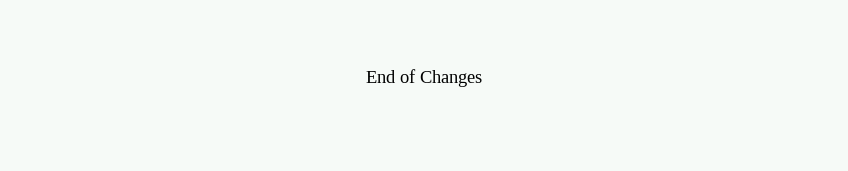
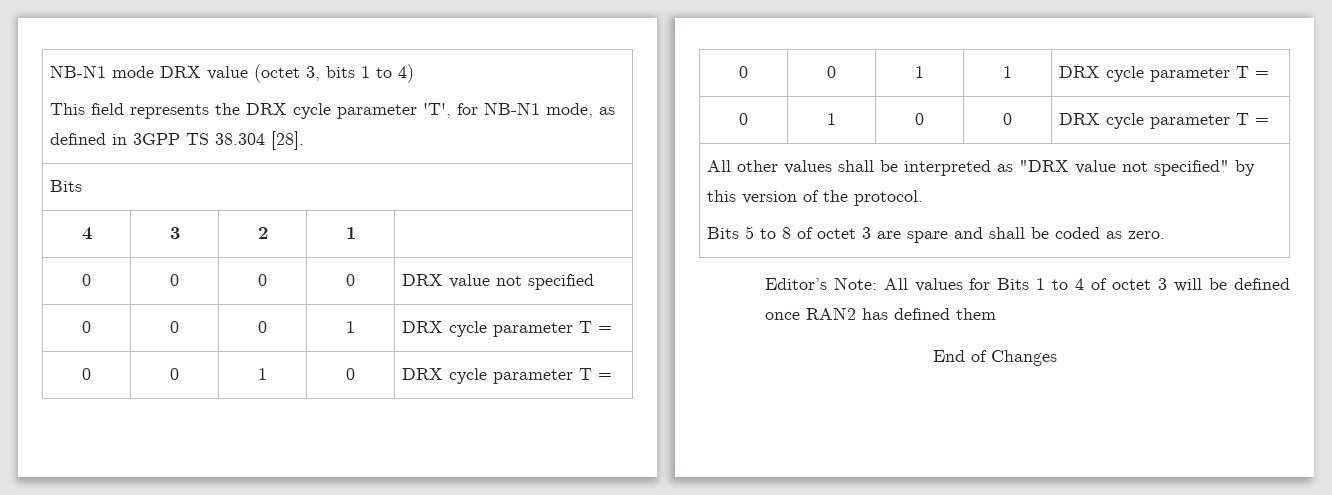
(366, 76) none -> [49,64,414,83] [49,102,615,119] [49,131,304,150] [49,180,82,192] [81,227,92,240] [169,227,180,239] [257,227,268,239] [345,227,356,239] [82,274,91,286] [170,274,179,286] [258,274,267,286] [346,274,355,286] [401,274,594,290] [82,321,91,333] [170,321,179,333] [258,321,267,333] [346,321,355,333] [401,321,612,337] [82,368,91,380] [170,368,179,380] [258,368,267,380] [346,368,355,380] [401,368,612,384] [739,66,748,78] [827,66,836,78] [915,66,924,78] [1003,66,1012,78] [1058,66,1269,82] [739,113,748,125] [827,113,836,125] [915,113,924,125] [1003,113,1012,125] [1058,113,1269,129] [706,160,1255,176] [706,190,923,206] [706,226,1165,243] [764,277,1290,292] [764,307,996,320] NB-N1 mode DRX value (octet 3, bits 1 to 4) // This field represents the DRX cycle parameter 'T', for NB-N1 mode, as defined in 3GPP TS 38.304 [28]. // Bits // 4 | 3 | 2 | 1 | // 0 | 0 | 0 | 0 | DRX value not specified // 0 | 0 | 0 | 1 | DRX cycle parameter T = // 0 | 0 | 1 | 0 | DRX cycle parameter T = // 0 | 0 | 1 | 1 | DRX cycle parameter T = // 0 | 1 | 0 | 0 | DRX cycle parameter T = // All other values shall be interpreted as "DRX value not specified" by this version of the protocol. // Bits 5 to 8 of octet 3 are spare and shall be coded as zero. // Editor’s Note: All values for Bits 1 to 4 of octet 3 will be defined once RAN2 has defined them //

